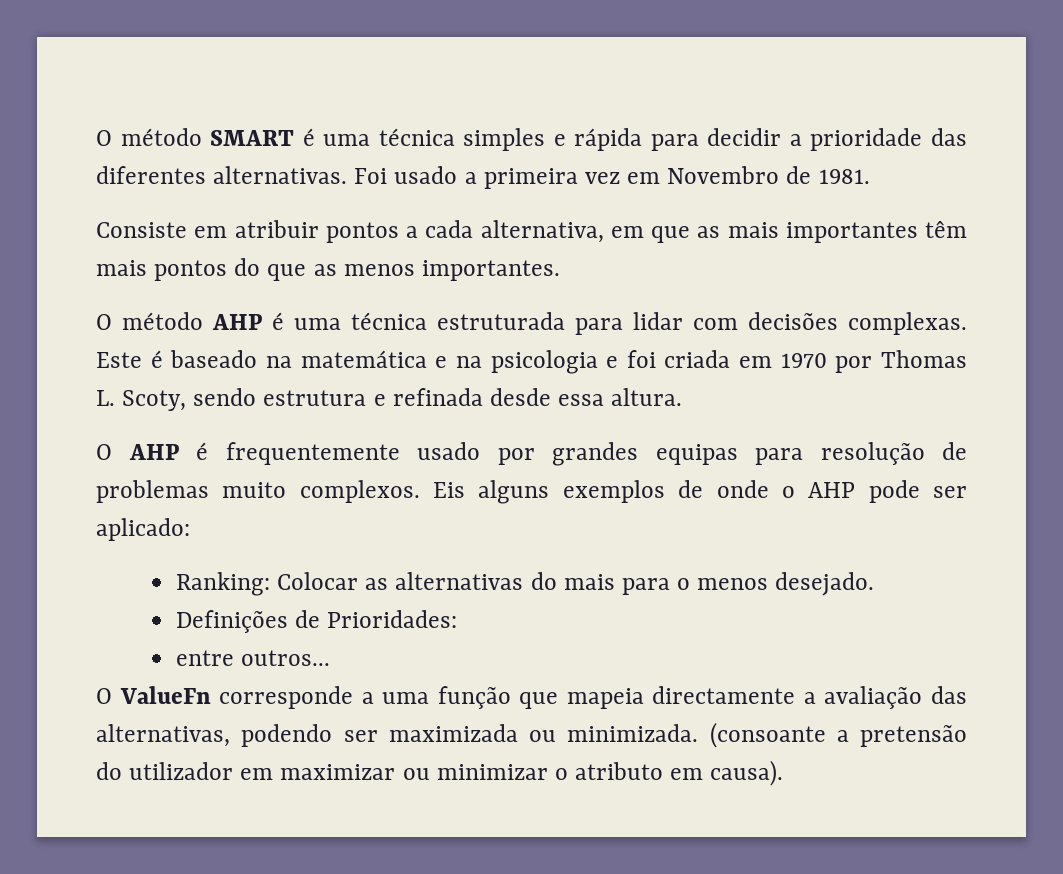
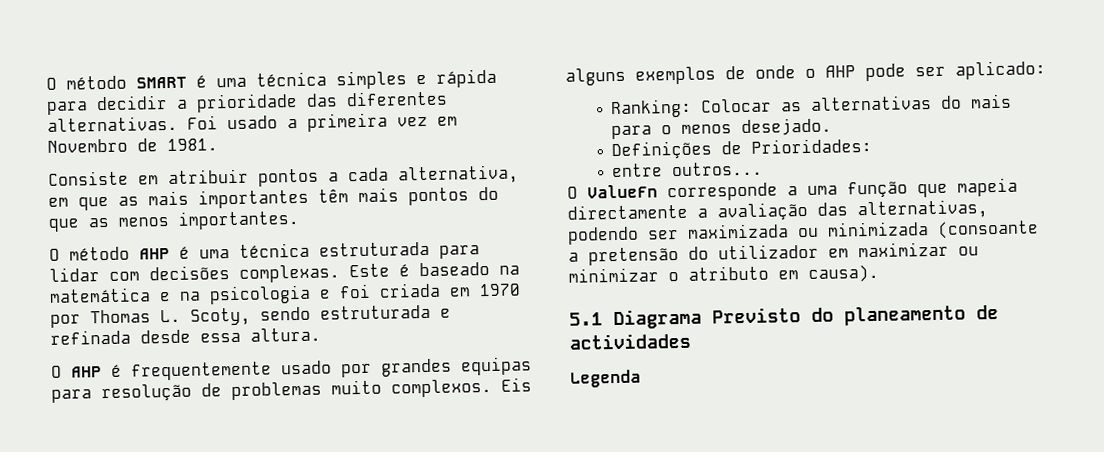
[263,390,367,406] estrutura -> [320,304,431,320] estruturada
[567,724,699,742] minimizada. -> [827,221,929,237] minimizada
(784, 773) none -> [569,304,999,330] [569,332,691,350] [570,369,641,388] // 5.1 Diagrama Previsto do planeamento de actividades // Legenda

